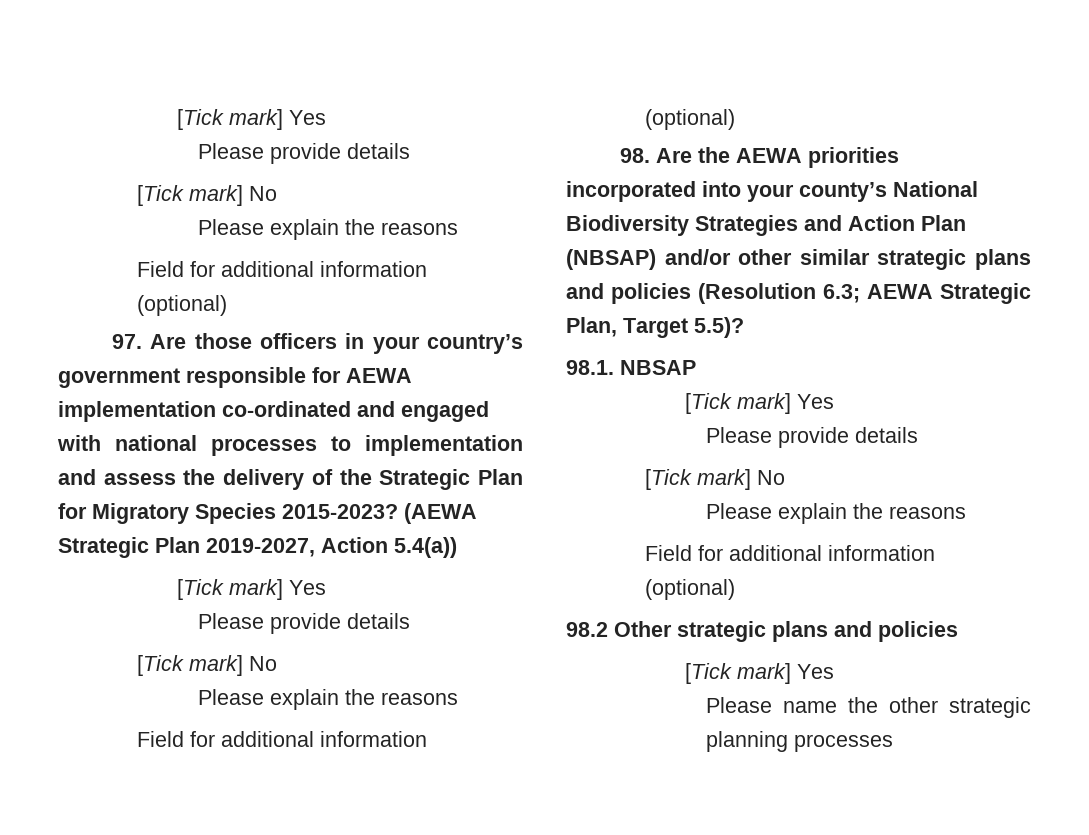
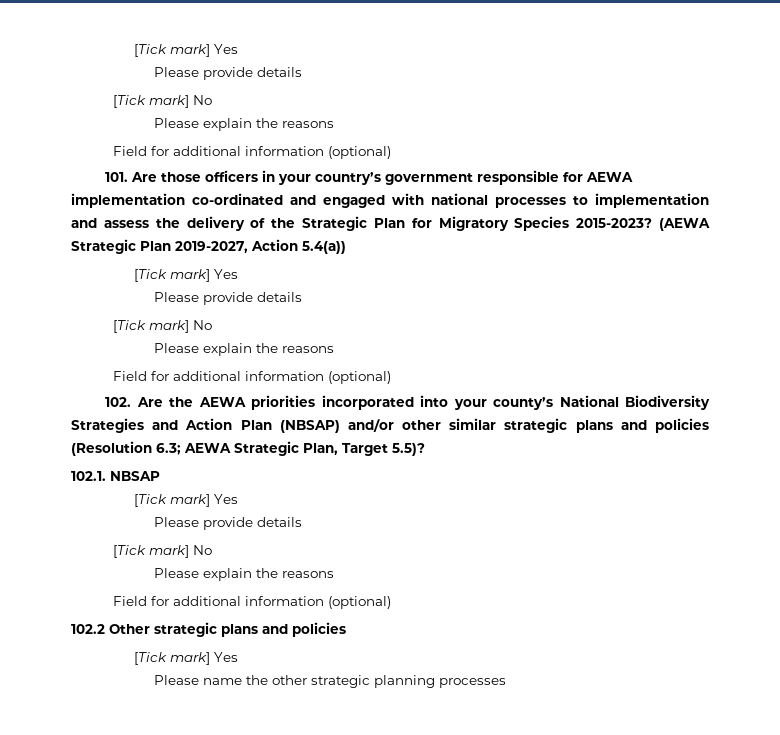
[112,334,143,349] 97. -> [105,172,129,182] 101.
[620,148,651,163] 98. -> [105,397,132,407] 102.
[566,360,614,375] 98.1. -> [71,471,106,481] 102.1.
[566,622,608,637] 98.2 -> [71,624,105,634] 102.2

